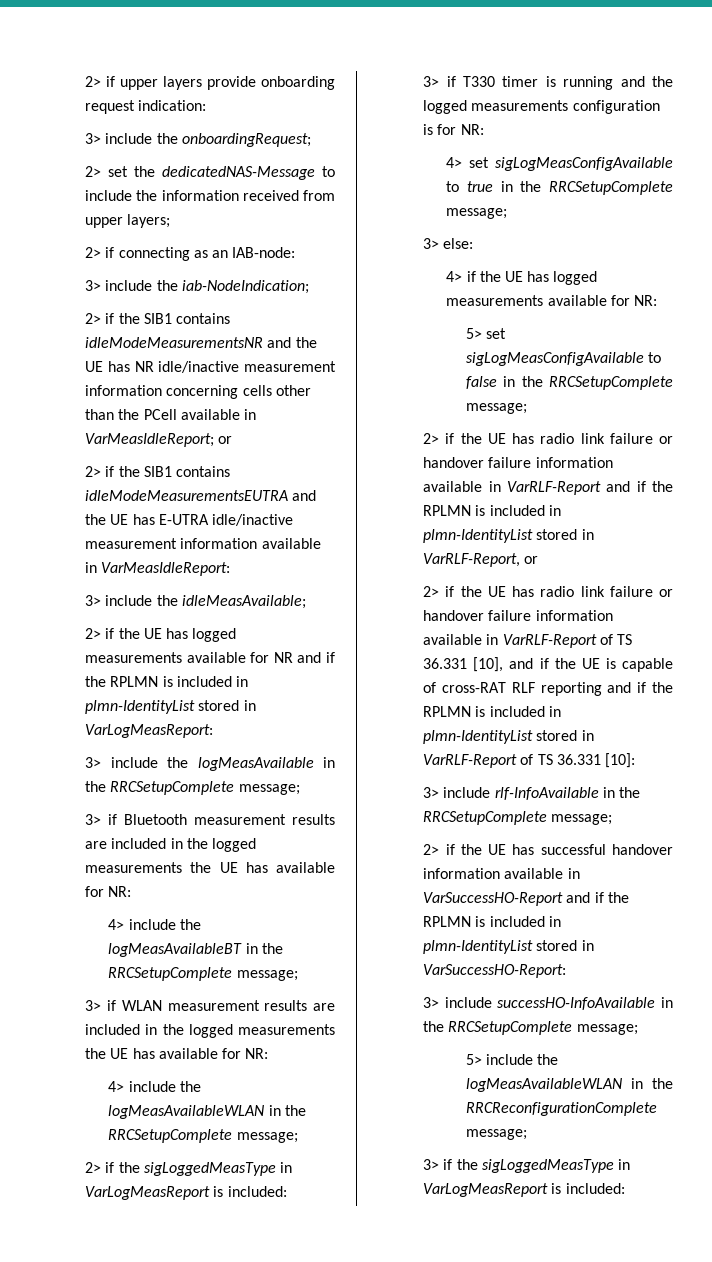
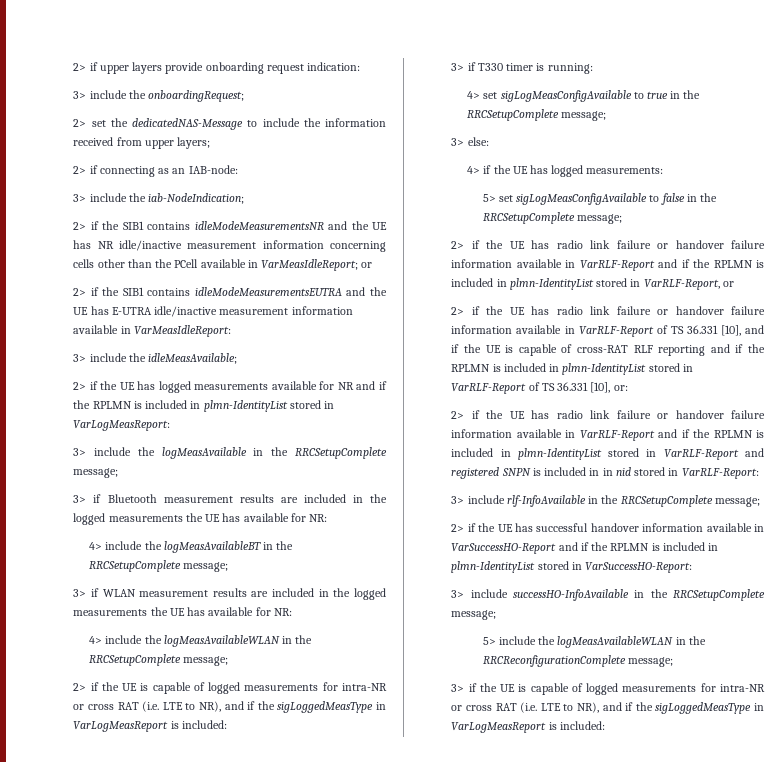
(140, 1167) none -> [122,682,387,694] [73,701,275,712] UE is capable of logged measurements for intra-NR or cross RAT (i.e. LTE to NR), and if the
[563,76,673,90] [423,100,660,114] [423,124,484,135] running and the logged measurements configuration is for NR: -> [547,63,593,74] running:
[446,295,657,306] measurements available for NR: -> [586,167,664,174] measurements:
[604,753,635,768] [10]: -> [590,382,628,393] [451,410,765,419] [451,429,764,441] [451,448,764,460] [451,467,759,479] [10], or: // 2> if the UE has radio link failure or handover failure information available in VarRLF-Report and if the RPLMN is included in plmn-IdentityList stored in VarRLF-Report and registered SNPN is included in in nid stored in VarRLF-Report:
(478, 1164) none -> [500,683,765,695] [451,702,653,713] UE is capable of logged measurements for intra-NR or cross RAT (i.e. LTE to NR), and if the

